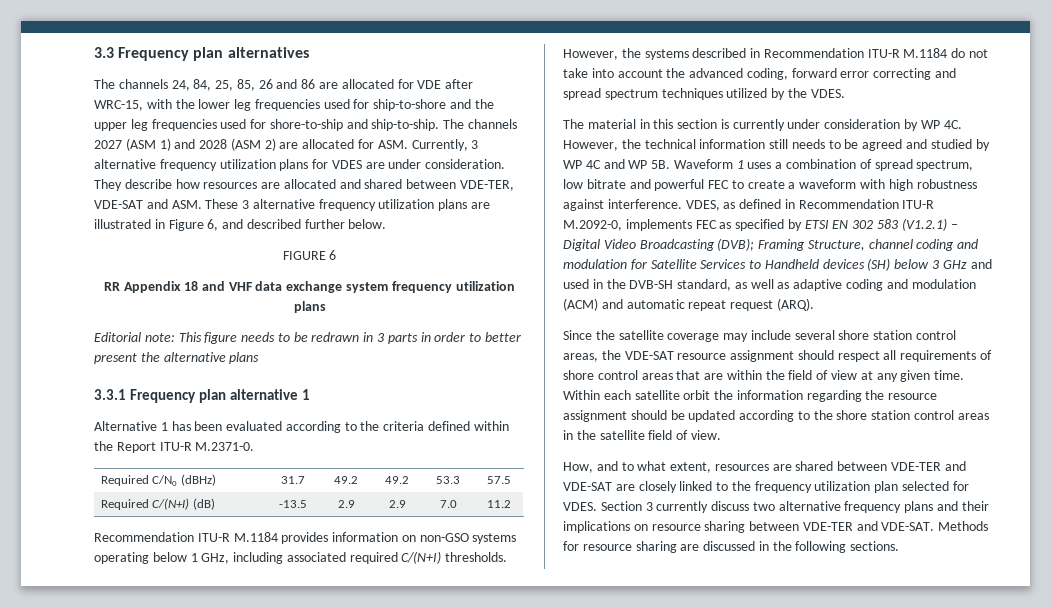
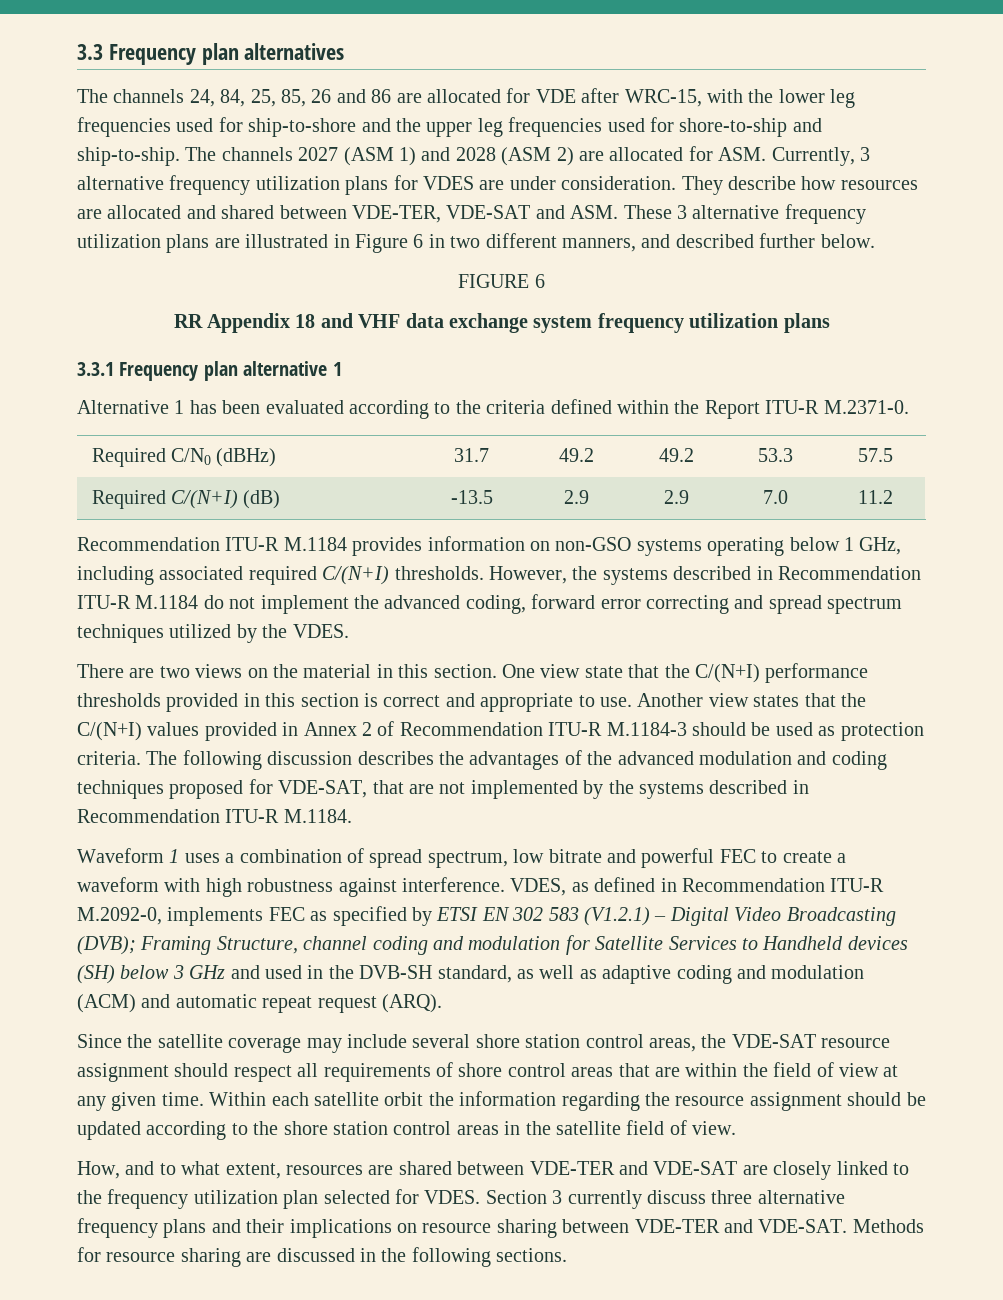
[207,219,219,231] 6, -> [413,233,636,252] 6 in two different manners,
[94,332,521,344] [94,352,260,364] // Editorial note: This figure needs to be redrawn in 3 parts in order to better present the alternative plans -> (830, 323) none
[563,68,663,78] take into account -> [260,595,349,614] implement
[563,119,962,131] [563,139,990,151] [563,159,671,169] The material in this section is currently under consideration by WP 4C. However, the technical information still needs to be agreed and studied by WP 4C and WP 5B. -> [77,663,869,683] [77,693,866,712] [77,721,924,741] [77,750,887,770] [77,779,809,799] [77,809,352,823] There are two views on the material in this section. One view state that the C/(N+I) performance thresholds provided in this section is correct and appropriate to use. Another view states that the C/(N+I) values provided in Annex 2 of Recommendation ITU-R M.1184-3 should be used as protection criteria. The following discussion describes the advantages of the advanced modulation and coding techniques proposed for VDE-SAT, that are not implemented by the systems described in Recommendation ITU-R M.1184. //
[752,502,775,511] two -> [711,1190,753,1204] three

